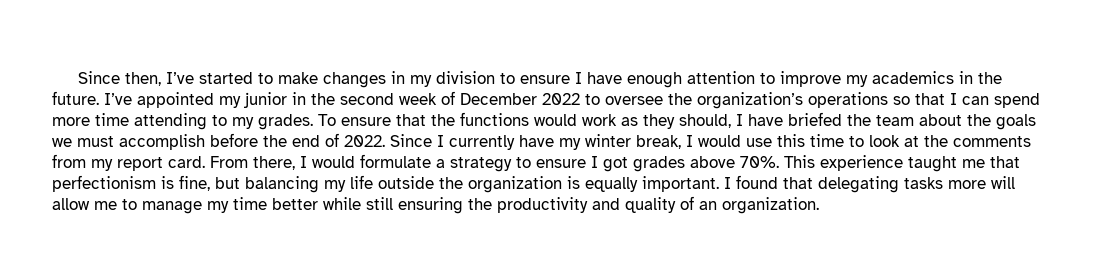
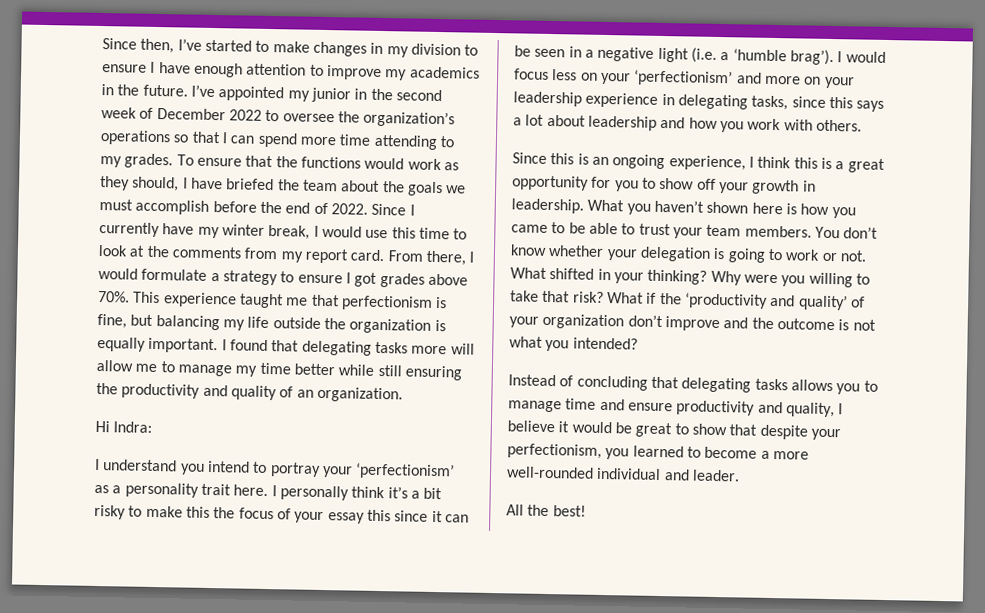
(819, 205) none -> [95,420,153,433] [95,458,456,480] [94,482,443,501] [94,504,469,524] [514,45,886,66] [514,68,855,89] [513,91,885,112] [513,114,862,133] [512,152,885,173] [512,175,816,195] [511,198,856,219] [511,222,879,239] [510,244,867,263] [510,267,870,288] [510,290,865,311] [509,313,876,332] [509,336,638,352] [508,374,878,395] [508,398,844,418] [507,420,841,441] [507,443,809,460] [506,466,740,482] [506,504,586,517] // Hi Indra: // I understand you intend to portray your ‘perfectionism’ as a personality trait here. I personally think it’s a bit risky to make this the focus of your essay this since it can be seen in a negative light (i.e. a ‘humble brag’). I would focus less on your ‘perfectionism’ and more on your leadership experience in delegating tasks, since this says a lot about leadership and how you work with others. // Since this is an ongoing experience, I think this is a great opportunity for you to show off your growth in leadership. What you haven’t shown here is how you came to be able to trust your team members. You don’t know whether your delegation is going to work or not. What shifted in your thinking? Why were you willing to take that risk? What if the ‘productivity and quality’ of your organization don’t improve and the outcome is not what you intended? // Instead of concluding that delegating tasks allows you to manage time and ensure productivity and quality, I believe it would be great to show that despite your perfectionism, you learned to become a more well-rounded individual and leader. // All the best!

